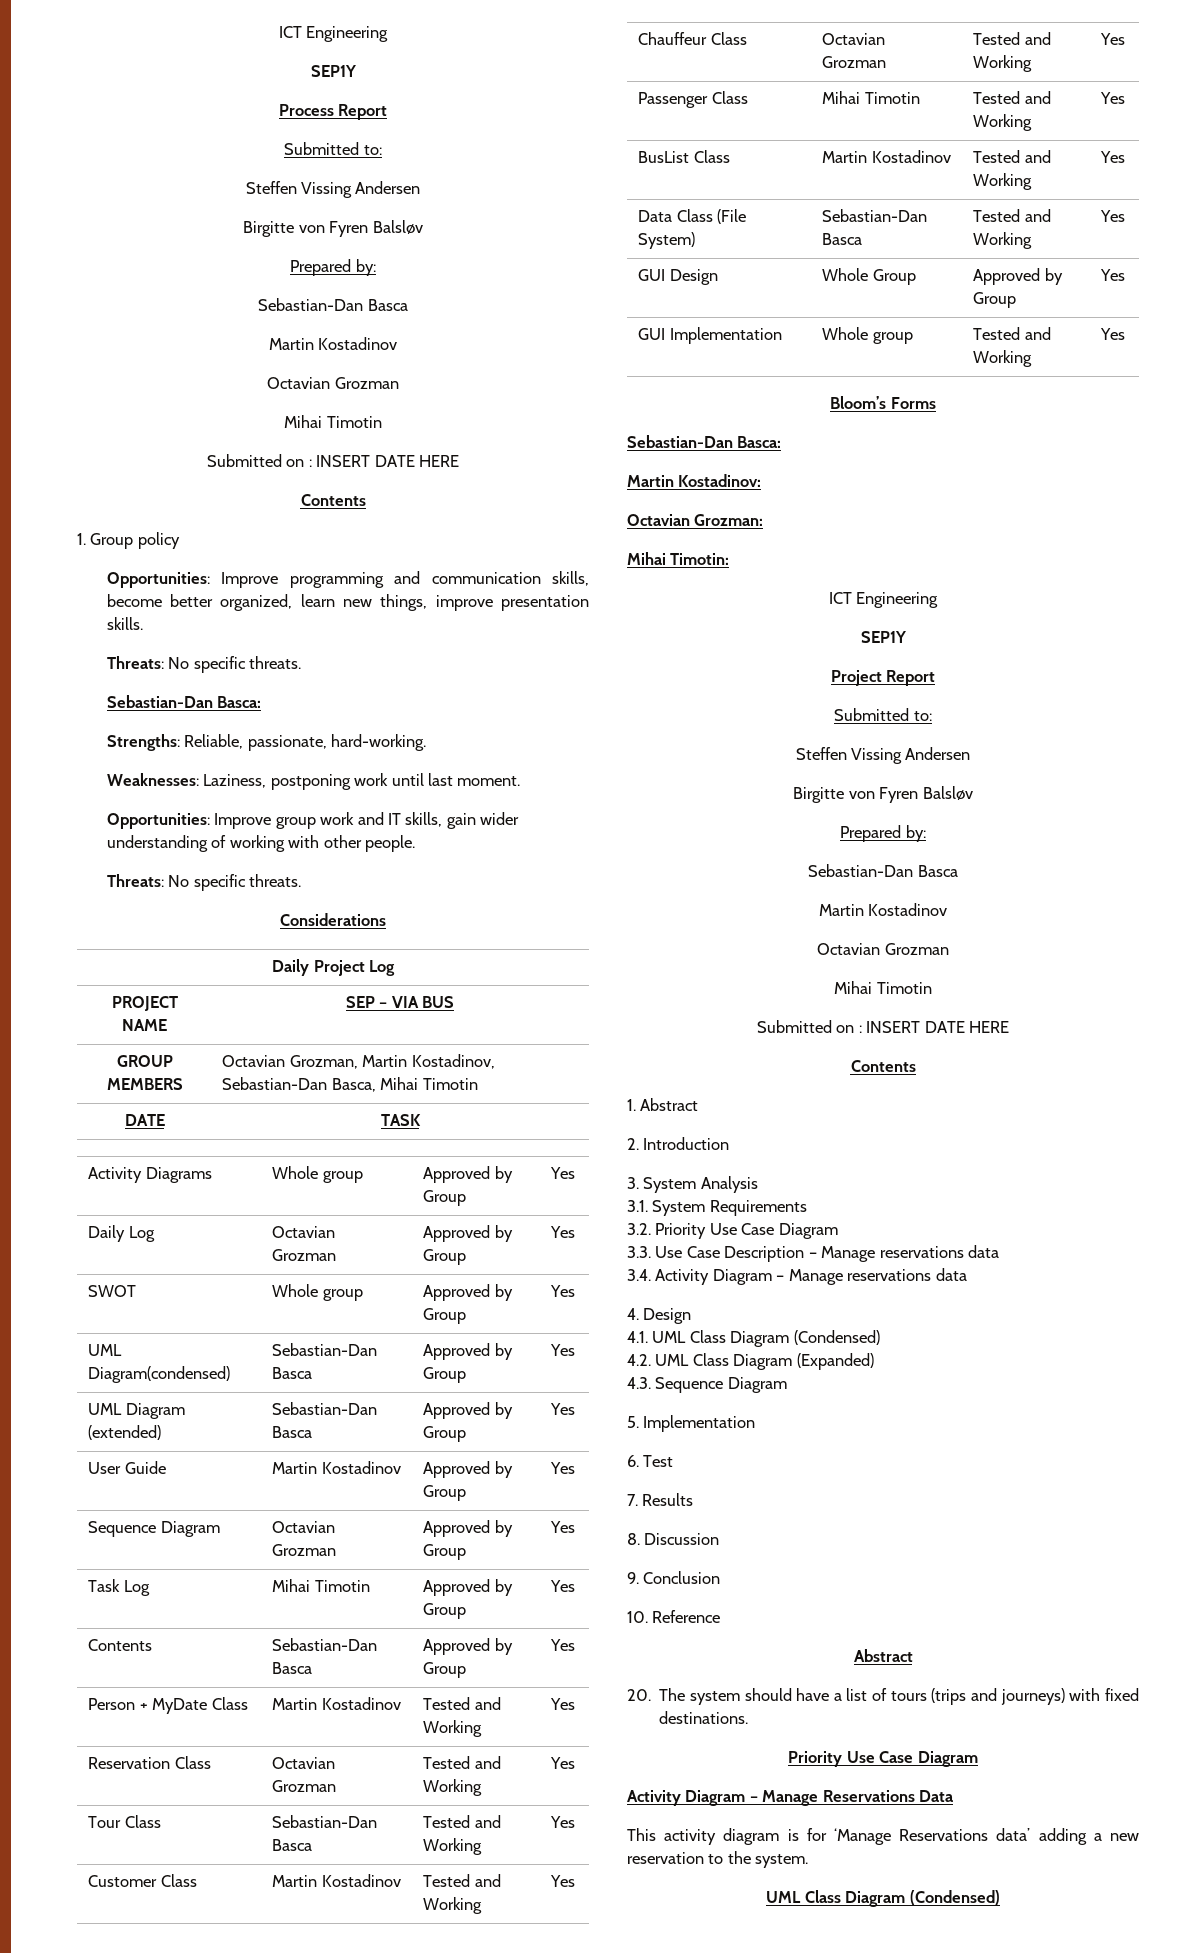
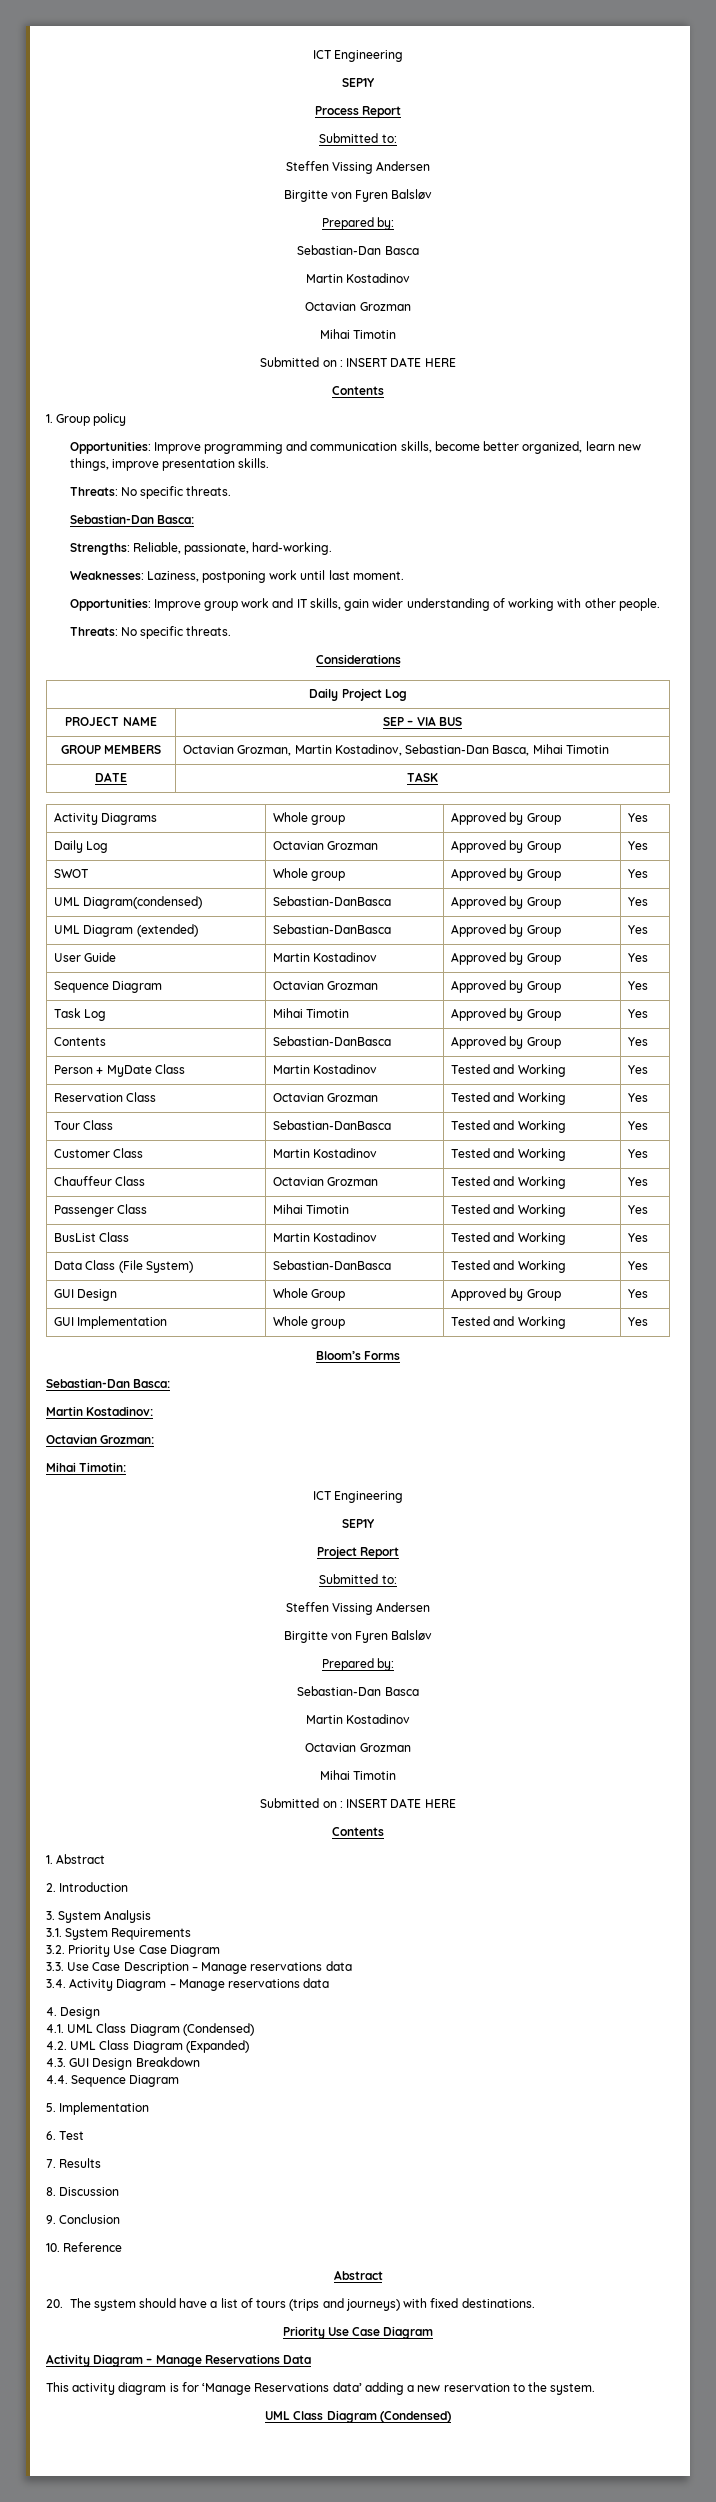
[272,1343,378,1356] [272,1367,313,1379] Sebastian-Dan Basca -> [273,896,392,906] Sebastian-DanBasca
[272,1402,378,1415] [272,1426,313,1438] Sebastian-Dan Basca -> [273,924,392,934] Sebastian-DanBasca
[272,1638,378,1651] [272,1662,313,1674] Sebastian-Dan Basca -> [273,1036,392,1046] Sebastian-DanBasca
[272,1815,378,1828] [272,1839,313,1851] Sebastian-Dan Basca -> [273,1120,392,1130] Sebastian-DanBasca
[822,209,928,222] [822,233,863,245] Sebastian-Dan Basca -> [273,1260,392,1270] Sebastian-DanBasca
(651, 1383) none -> [69,2057,200,2070] [46,2075,68,2084] GUI Design Breakdown // 4.4.

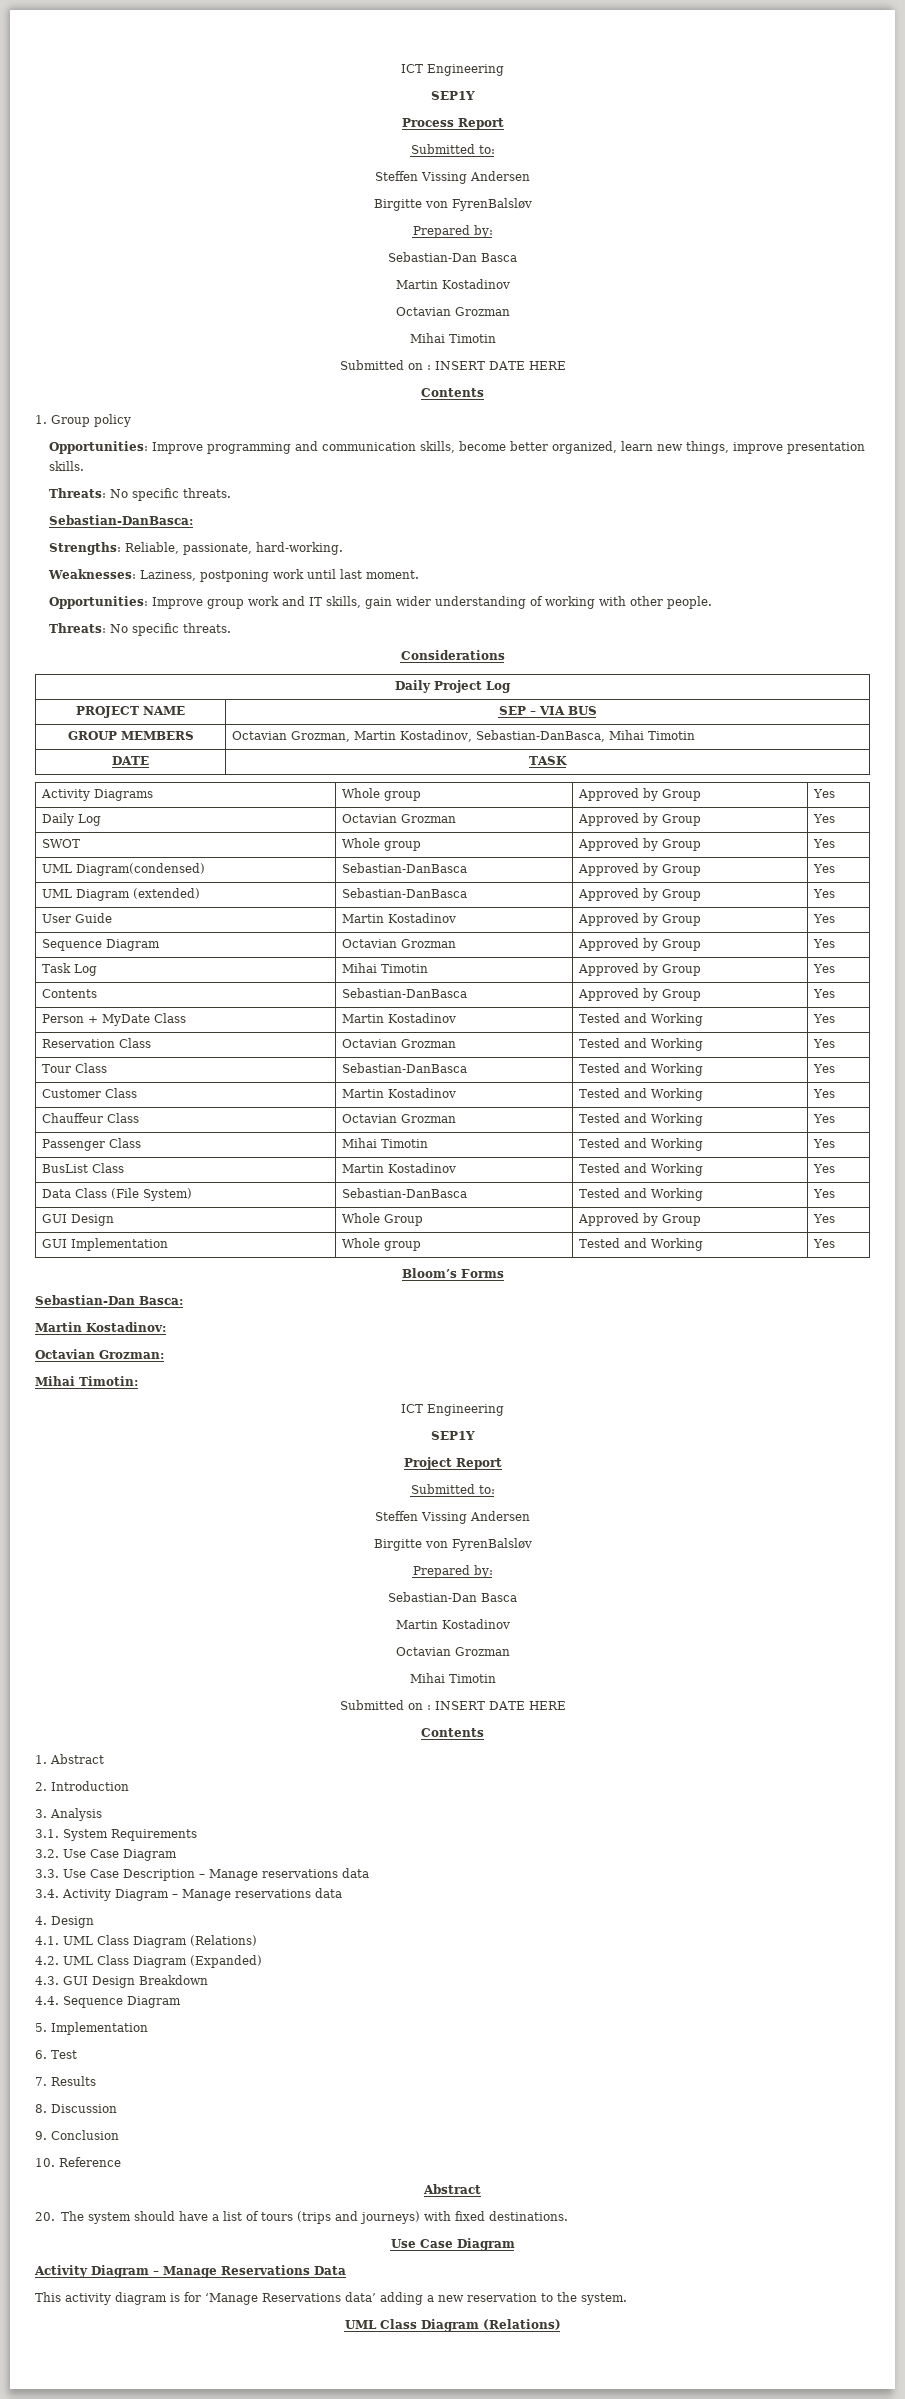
[355,189,433,202] Fyren Balsløv -> [451,198,532,211] FyrenBalsløv
[69,514,194,524] Sebastian-Dan Basca: -> [49,515,194,525] Sebastian-DanBasca:
[405,744,530,756] Sebastian-Dan Basca, -> [476,730,606,742] Sebastian-DanBasca,
[355,1630,433,1643] Fyren Balsløv -> [451,1538,532,1551] FyrenBalsløv
[58,1911,102,1923] System -> (47, 1813) none
[68,1945,111,1957] Priority -> (59, 1853) none
[182,2023,254,2036] (Condensed) -> [190,1935,257,1946] (Relations)
[282,2326,325,2339] Priority -> (568, 2216) none
[379,2411,451,2423] (Condensed) -> [482,2319,561,2330] (Relations)

